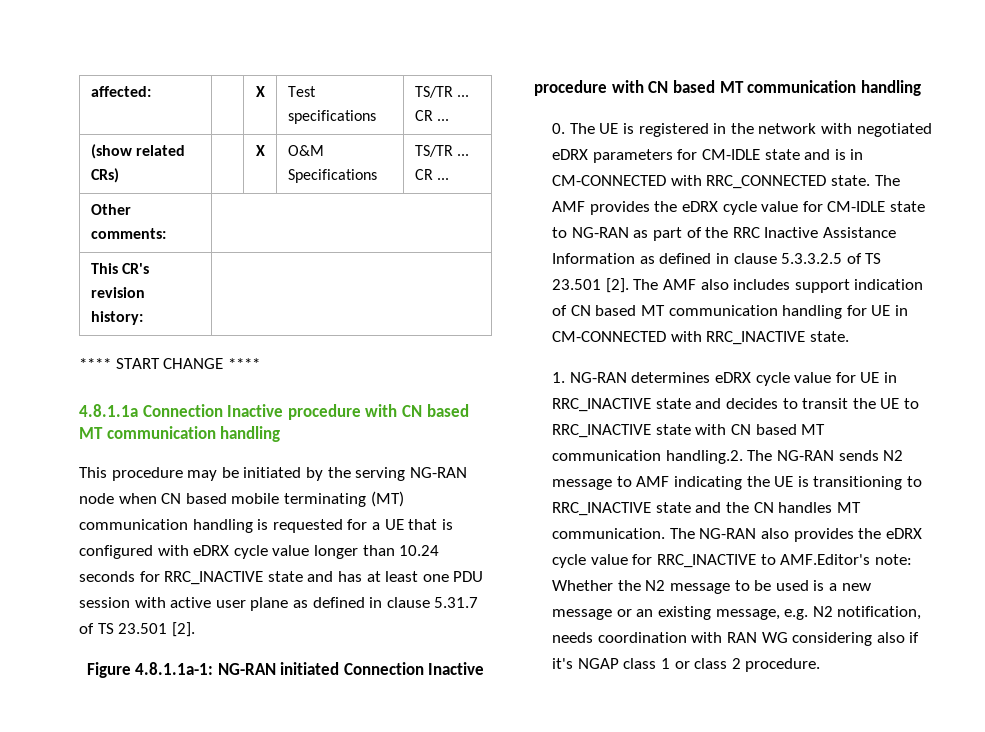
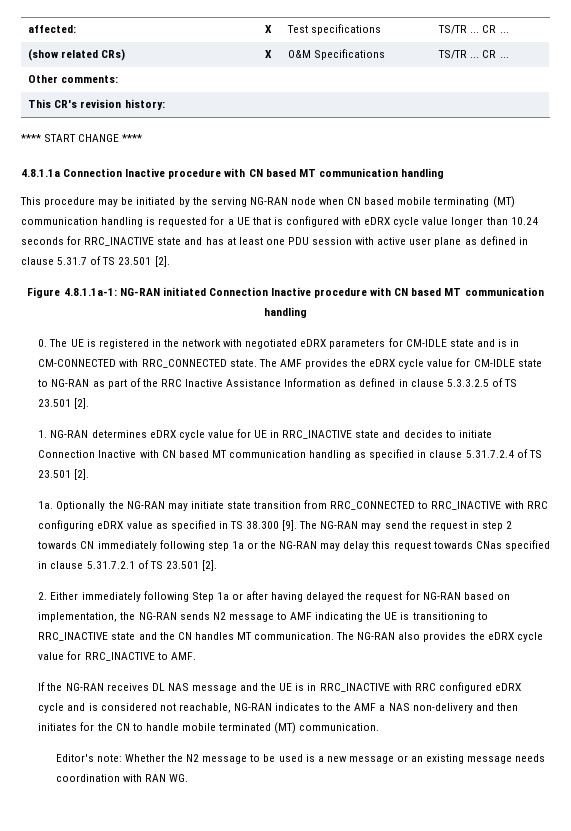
[633,279,924,293] [552,305,908,319] [552,331,849,345] The AMF also includes support indication of CN based MT communication handling for UE in CM-CONNECTED with RRC_INACTIVE state. -> (90, 403) none
[802,398,919,409] [552,424,826,438] [552,450,773,464] transit the UE to RRC_INACTIVE state with CN based MT communication handling.2. The -> [458,430,492,438] [38,449,542,460] [38,469,90,480] [38,500,548,511] [38,520,513,531] [38,540,550,551] [38,560,217,571] [38,591,510,602] [38,612,136,622] initiate Connection Inactive with CN based MT communication handling as specified in clause 5.31.7.2.4 of TS 23.501 [2]. // 1a. Optionally the NG-RAN may initiate state transition from RRC_CONNECTED to RRC_INACTIVE with RRC configuring eDRX value as specified in TS 38.300 [9]. The NG-RAN may send the request in step 2 towards CN immediately following step 1a or the NG-RAN may delay this request towards CNas specified in clause 5.31.7.2.1 of TS 23.501 [2]. // 2. Either immediately following Step 1a or after having delayed the request for NG-RAN based on implementation, the
[780,554,871,565] AMF.Editor's -> [170,652,196,660] [38,682,522,693] [38,703,518,713] [38,722,380,734] [55,754,94,762] AMF. // If the NG-RAN receives DL NAS message and the UE is in RRC_INACTIVE with RRC configured eDRX cycle and is considered not reachable, NG-RAN indicates to the AMF a NAS non-delivery and then initiates for the CN to handle mobile terminated (MT) communication. // Editor's
[715,606,922,620] [552,632,920,646] [552,658,821,672] message, e.g. N2 notification, needs coordination with RAN WG considering also if it's NGAP class 1 or class 2 procedure. -> [467,754,546,764] [55,774,188,782] message needs coordination with RAN WG.

